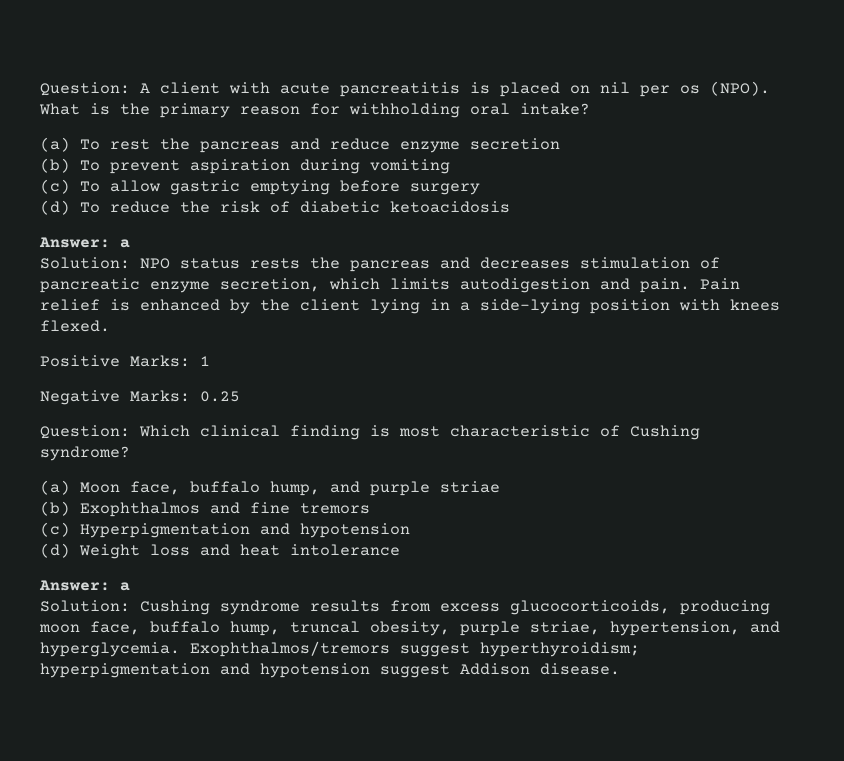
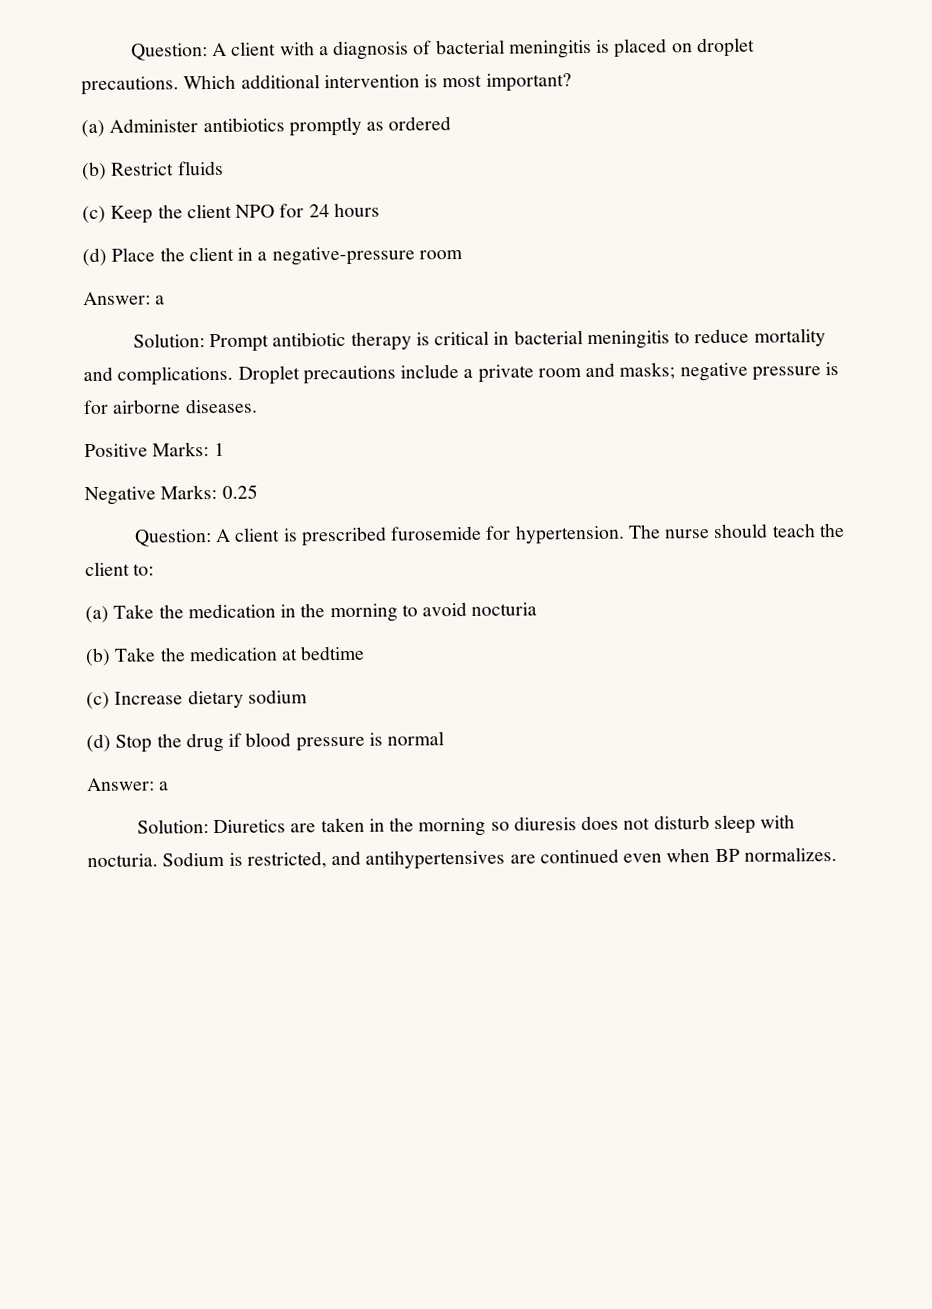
[280,81,770,97] [39,103,590,118] [40,137,560,153] [40,158,450,174] [40,179,480,195] [40,200,510,215] [39,237,130,248] [40,257,720,272] [40,278,740,293] [40,299,780,314] [40,320,110,332] acute pancreatitis is placed on nil per os (NPO). What is the primary reason for withholding oral intake? // (a) To rest the pancreas and reduce enzyme secretion // (b) To prevent aspiration during vomiting // (c) To allow gastric emptying before surgery // (d) To reduce the risk of diabetic ketoacidosis // Answer: a // Solution: NPO status rests the pancreas and decreases stimulation of pancreatic enzyme secretion, which limits autodigestion and pain. Pain relief is enhanced by the client lying in a side-lying position with knees flexed. -> [318,37,755,61] [81,73,572,96] [81,116,452,138] [82,160,224,181] [82,202,380,224] [82,246,463,267] [83,291,166,306] [132,328,826,353] [83,361,840,386] [83,398,258,415] a diagnosis of bacterial meningitis is placed on droplet precautions. Which additional intervention is most important? // (a) Administer antibiotics promptly as ordered // (b) Restrict fluids // (c) Keep the client NPO for 24 hours // (d) Place the client in a negative-pressure room // Answer: a // Solution: Prompt antibiotic therapy is critical in bacterial meningitis to reduce mortality and complications. Droplet precautions include a private room and masks; negative pressure is for airborne diseases.
[139,425,700,440] [40,446,130,461] [40,480,500,496] [40,501,370,517] [40,522,410,538] [40,543,400,559] [39,580,130,591] [40,600,770,615] [39,621,780,636] [40,641,640,657] [40,663,620,678] Which clinical finding is most characteristic of Cushing syndrome? // (a) Moon face, buffalo hump, and purple striae // (b) Exophthalmos and fine tremors // (c) Hyperpigmentation and hypotension // (d) Weight loss and heat intolerance // Answer: a // Solution: Cushing syndrome results from excess glucocorticoids, producing moon face, buffalo hump, truncal obesity, purple striae, hypertension, and hyperglycemia. Exophthalmos/tremors suggest hyperthyroidism; hyperpigmentation and hypotension suggest Addison disease. -> [215,522,845,547] [85,561,155,577] [85,601,538,624] [85,645,366,667] [86,689,308,710] [86,731,445,753] [86,777,170,792] [136,814,796,837] [87,847,837,870] A client is prescribed furosemide for hypertension. The nurse should teach the client to: // (a) Take the medication in the morning to avoid nocturia // (b) Take the medication at bedtime // (c) Increase dietary sodium // (d) Stop the drug if blood pressure is normal // Answer: a // Solution: Diuretics are taken in the morning so diuresis does not disturb sleep with nocturia. Sodium is restricted, and antihypertensives are continued even when BP normalizes.

